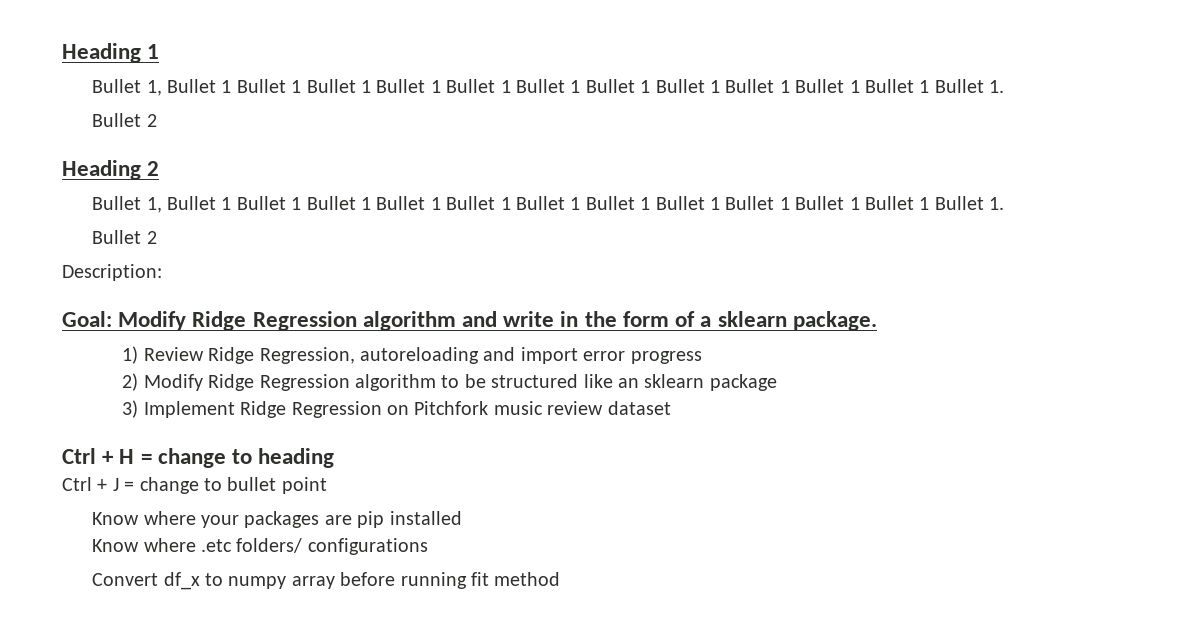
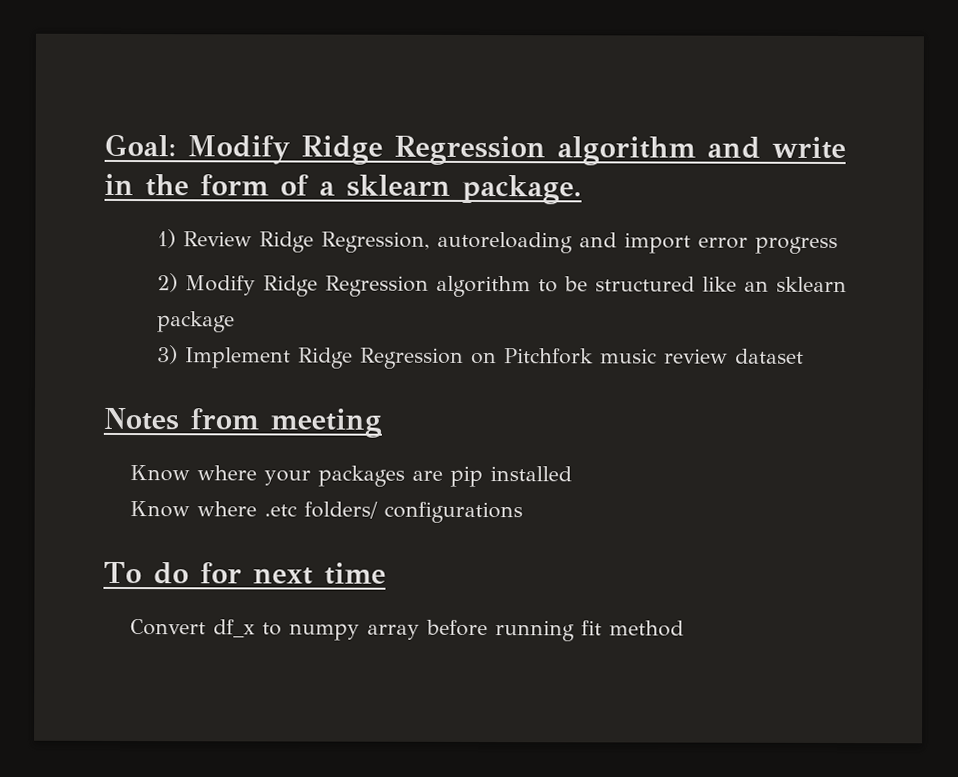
[62,43,160,63] [92,79,1005,96] [92,113,157,127] [62,160,160,180] [92,196,1005,213] [92,230,157,244] [62,264,162,281] Heading 1 // Bullet 1, Bullet 1 Bullet 1 Bullet 1 Bullet 1 Bullet 1 Bullet 1 Bullet 1 Bullet 1 Bullet 1 Bullet 1 Bullet 1 Bullet 1. // Bullet 2 // Heading 2 // Bullet 1, Bullet 1 Bullet 1 Bullet 1 Bullet 1 Bullet 1 Bullet 1 Bullet 1 Bullet 1 Bullet 1 Bullet 1 Bullet 1 Bullet 1. // Bullet 2 // Description: // -> (104, 145) none
[62,448,335,468] [62,477,327,494] Ctrl + H = change to heading // Ctrl + J = change to bullet point -> [103,407,382,438] Notes from meeting
(428, 546) none -> [103,561,386,585] // To do for next time

